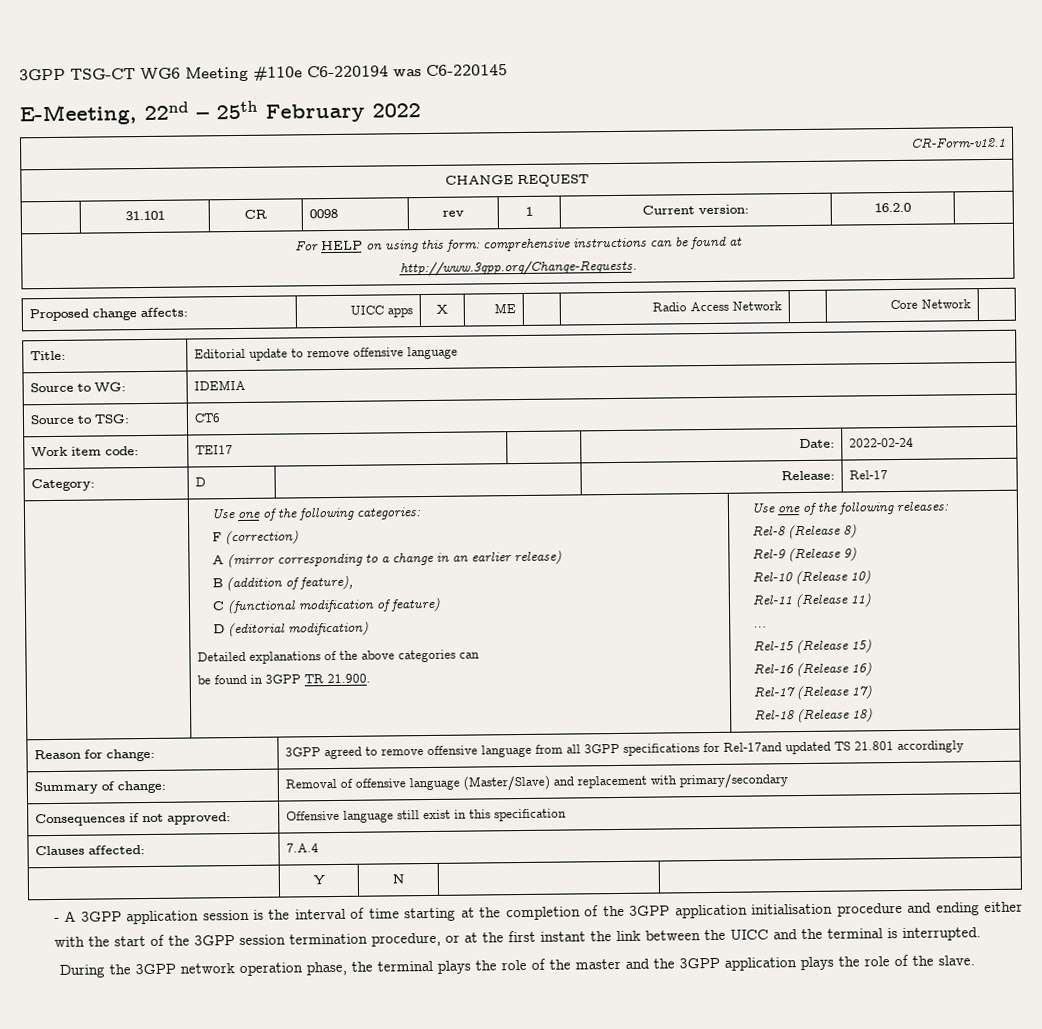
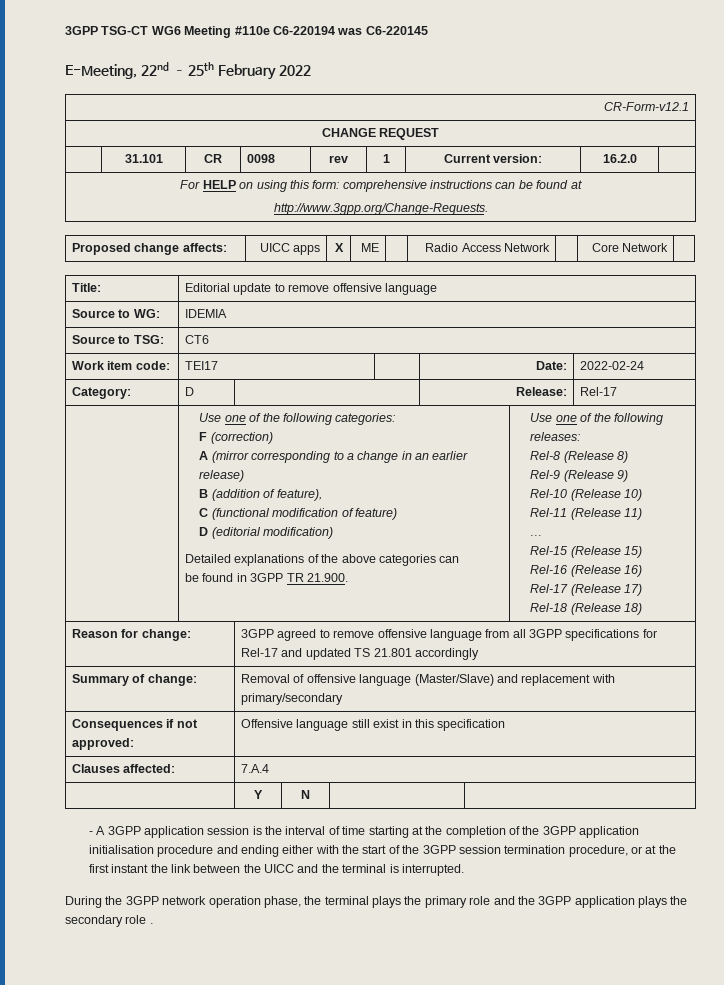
[723,742,783,752] Rel-17and -> [241,648,303,657] Rel-17 and
[501,958,622,971] role of the master -> [424,896,491,908] primary role
[864,954,976,967] role of the slave. -> [65,915,153,927] secondary role .

